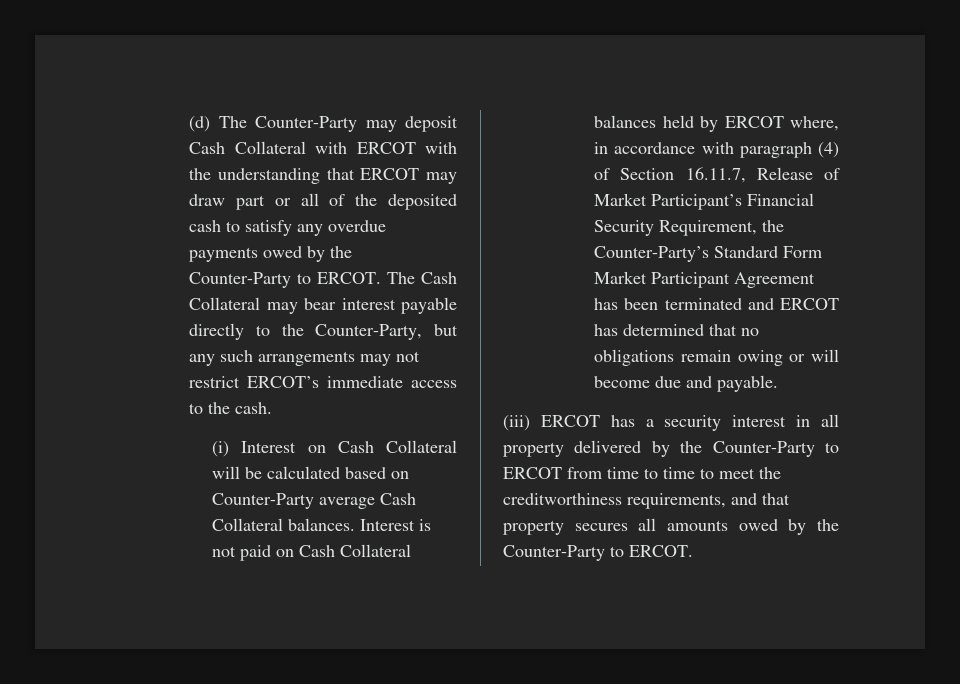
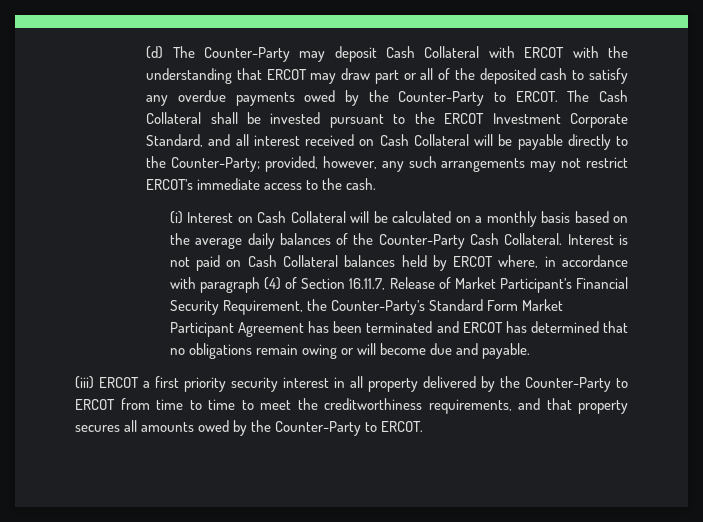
[266,298,396,314] may bear interest -> [210,112,629,128] [146,134,513,147] shall be invested pursuant to the ERCOT Investment Corporate Standard, and all interest received on Cash Collateral will be
[315,324,458,340] Counter-Party, but -> [171,156,377,172] Counter-Party; provided, however,
[345,467,410,479] [212,493,417,509] [212,518,356,531] based on Counter-Party average Cash Collateral balances. -> [455,211,629,227] [169,233,563,249] on a monthly basis based on the average daily balances of the Counter-Party Cash Collateral.
[610,415,654,427] has a -> [143,376,226,392] a first priority

